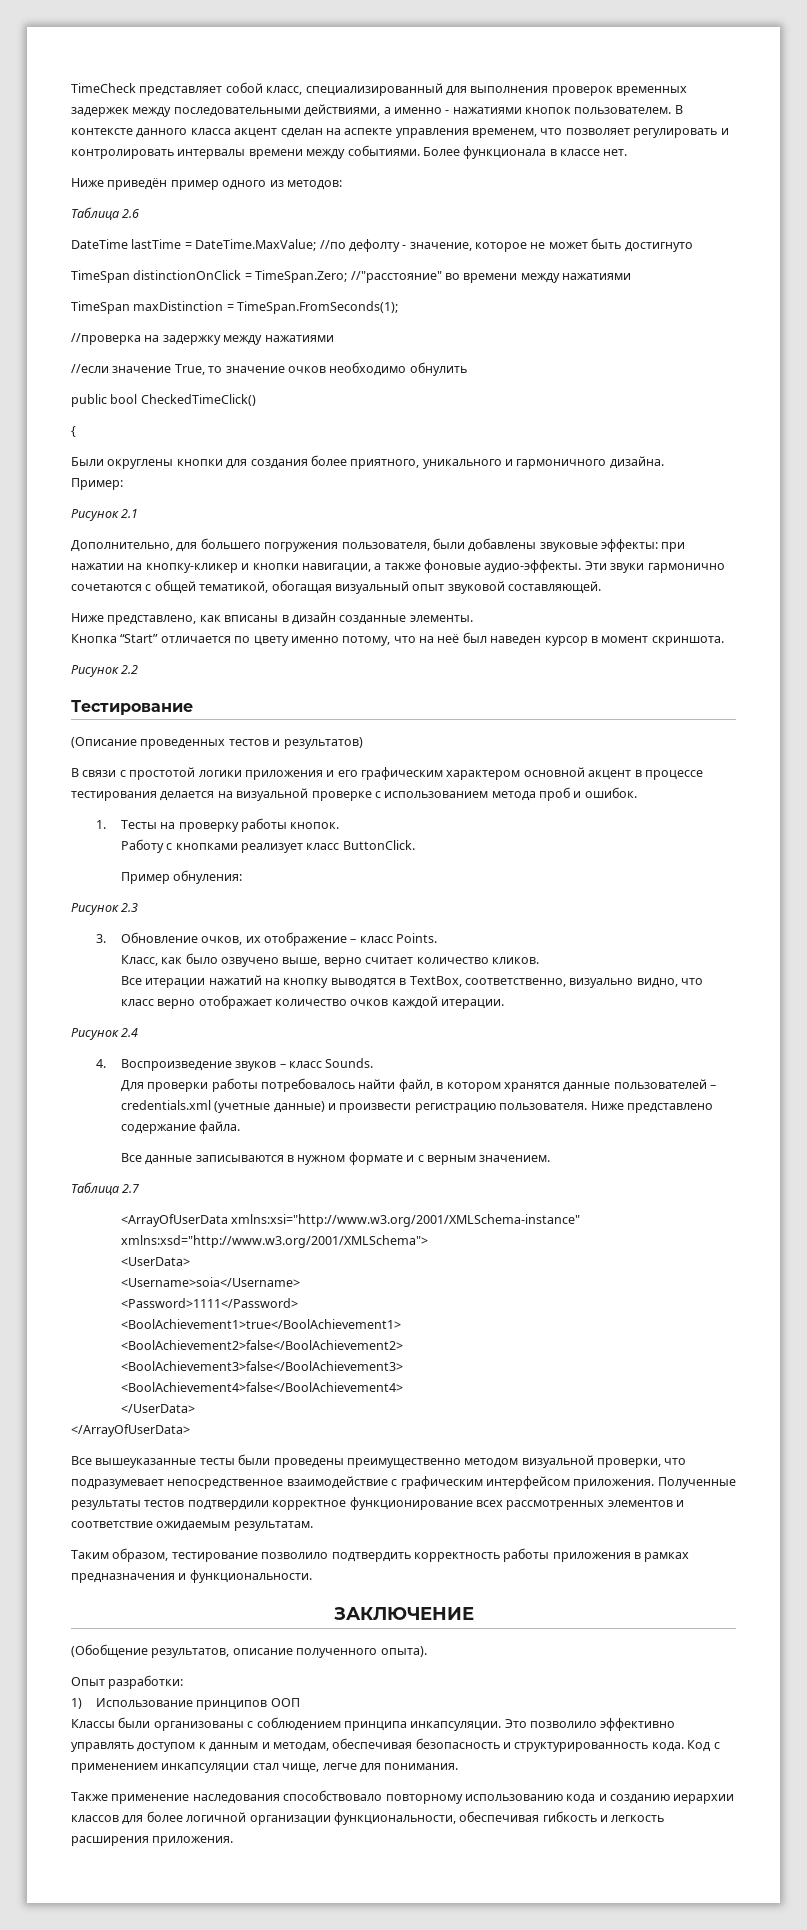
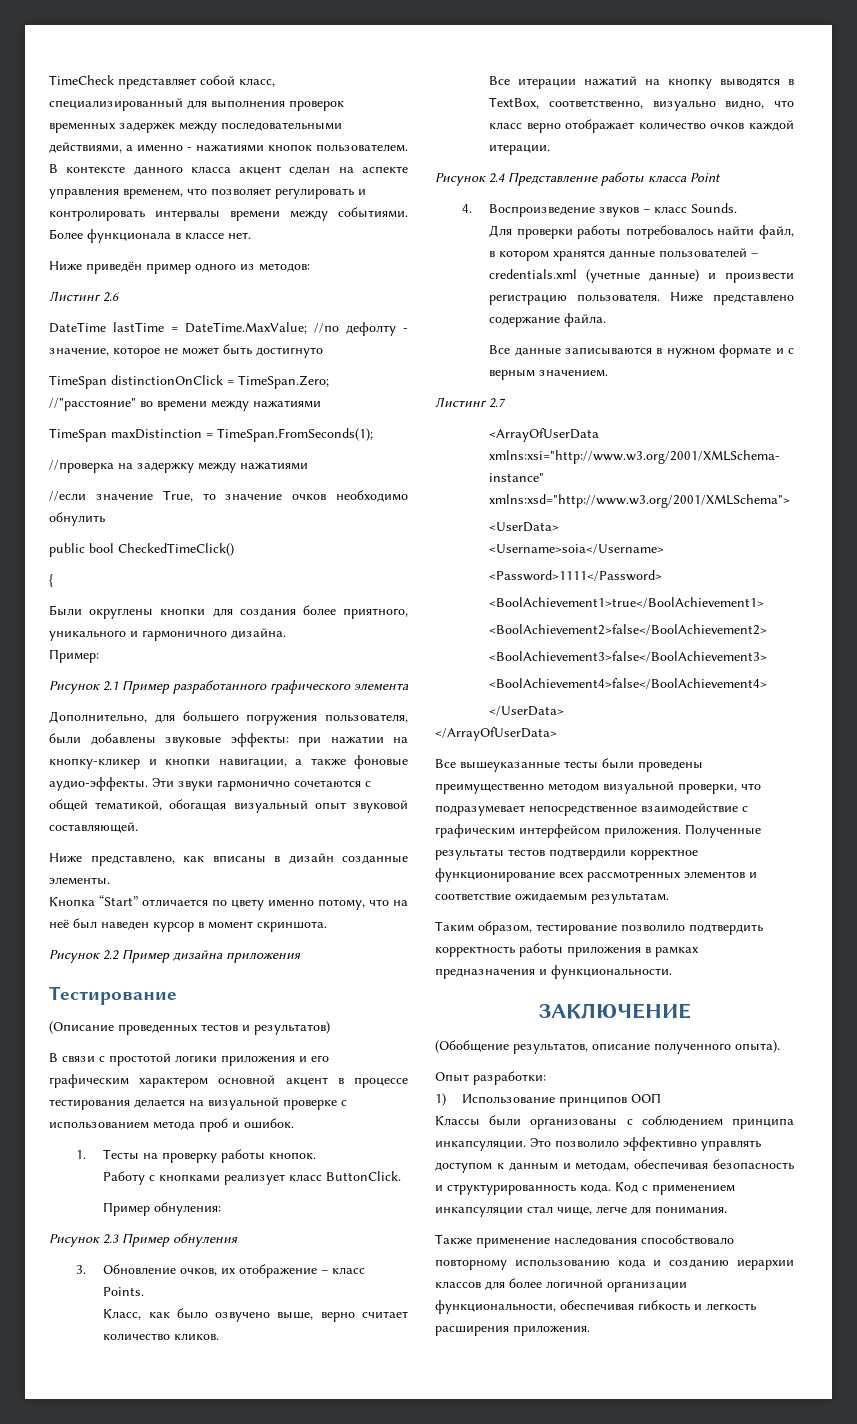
[71,207,119,220] Таблица -> [49,291,101,301] Листинг
(139, 513) none -> [122,680,409,694] Пример разработанного графического элемента
(139, 669) none -> [122,949,301,963] Пример дизайна приложения
(139, 907) none -> [122,1233,238,1247] Пример обнуления
(139, 1032) none -> [508,172,721,186] Представление работы класса Point
[71,1182,119,1195] Таблица -> [435,397,487,407] Листинг

